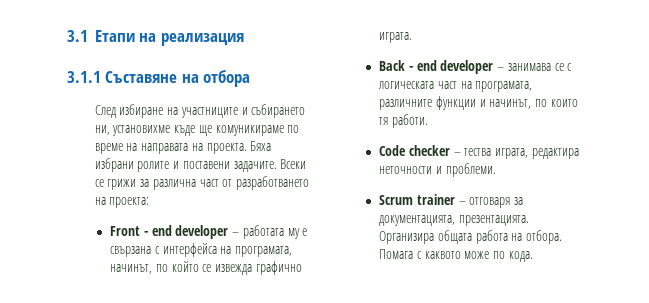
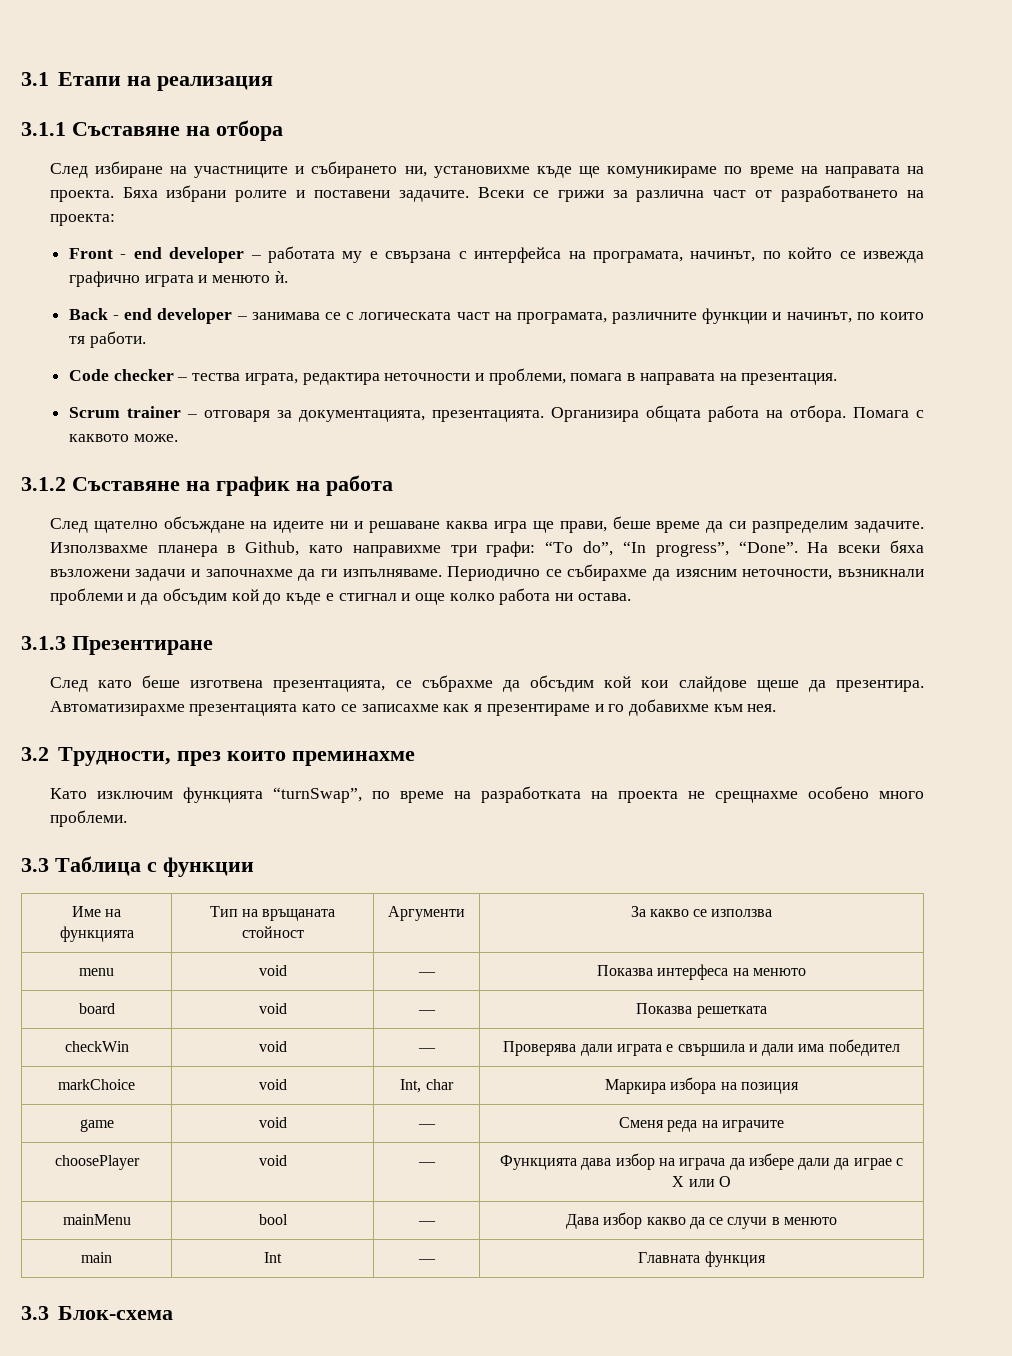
[378,32,412,43] играта. -> [144,271,288,287] играта и менюто ѝ.
[445,163,496,177] проблеми. -> [488,368,838,385] проблеми, помага в направата на презентация.
[464,251,533,262] може по кода. -> [133,434,178,442] [21,475,393,496] [49,516,925,533] [49,540,924,557] [49,564,924,581] [49,588,631,605] [21,636,213,655] [49,675,925,692] [49,699,777,716] [21,747,415,766] [49,786,925,803] [49,810,127,827] [21,856,254,877] [71,906,122,917] [59,926,134,942] [209,906,336,921] [241,926,304,938] [388,906,465,921] [630,906,773,917] [79,968,114,976] [258,965,287,976] [417,972,436,976] [597,964,806,980] [78,1003,115,1014] [258,1003,287,1014] [417,1010,436,1014] [636,1003,767,1018] [64,1041,129,1052] [258,1041,287,1052] [417,1048,436,1052] [503,1039,900,1056] [58,1079,135,1090] [258,1079,287,1090] [400,1079,454,1093] [605,1077,799,1094] [79,1119,114,1132] [258,1117,287,1128] [417,1124,436,1128] [619,1117,784,1132] [54,1155,140,1170] [258,1155,287,1166] [417,1162,436,1166] [499,1153,904,1170] [672,1176,731,1187] [62,1214,131,1225] [258,1214,288,1225] [417,1221,436,1225] [565,1212,838,1229] [81,1252,112,1263] [264,1252,282,1263] [417,1259,436,1263] [638,1251,766,1267] [21,1306,173,1320] може. // 3.1.2 Съставяне на график на работа // След щателно обсъждане на идеите ни и решаване каква игра ще прави, беше време да си разпределим задачите. Използвахме планера в Github, като направихме три графи: “To do”, “In progress”, “Done”. На всеки бяха възложени задачи и започнахме да ги изпълняваме. Периодично се събирахме да изясним неточности, възникнали проблеми и да обсъдим кой до къде е стигнал и още колко работа ни остава. // 3.1.3 Презентиране // След като беше изготвена презентацията, се събрахме да обсъдим кой кои слайдове щеше да презентира. Автоматизирахме презентацията като се записахме как я презентираме и го добавихме към нея. // 3.2 Трудности, през които преминахме // Като изключим функцията “turnSwap”, по време на разработката на проекта не срещнахме особено много проблеми. // 3.3 Таблица с функции // Име на функцията | Тип на връщаната стойност | Аргументи | За какво се използва // menu | void | — | Показва интерфеса на менюто // board | void | — | Показва решетката // checkWin | void | — | Проверява дали играта е свършила и дали има победител // markChoice | void | Int, char | Маркира избора на позиция // game | void | — | Сменя реда на играчите // choosePlayer | void | — | Функцията дава избор на играча да избере дали да играе с X или O // mainMenu | bool | — | Дава избор какво да се случи в менюто // main | Int | — | Главната функция // 3.3 Блок-схема

